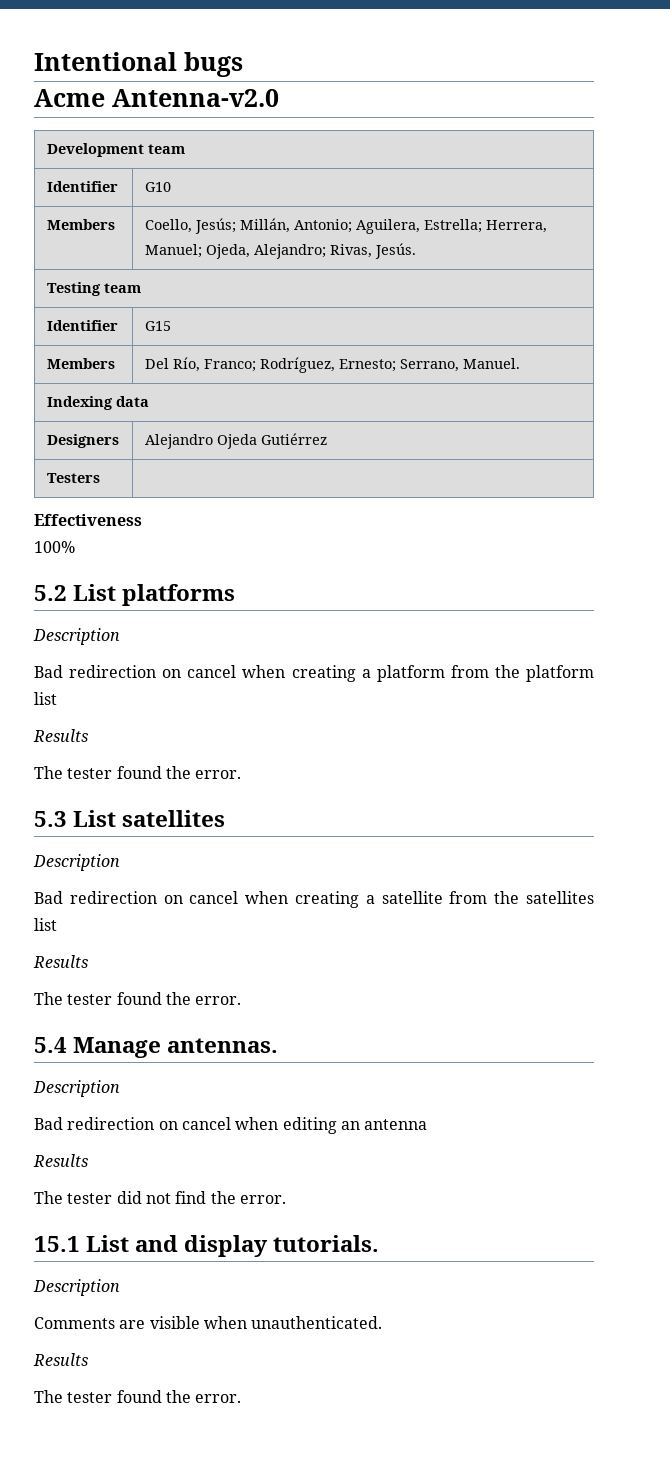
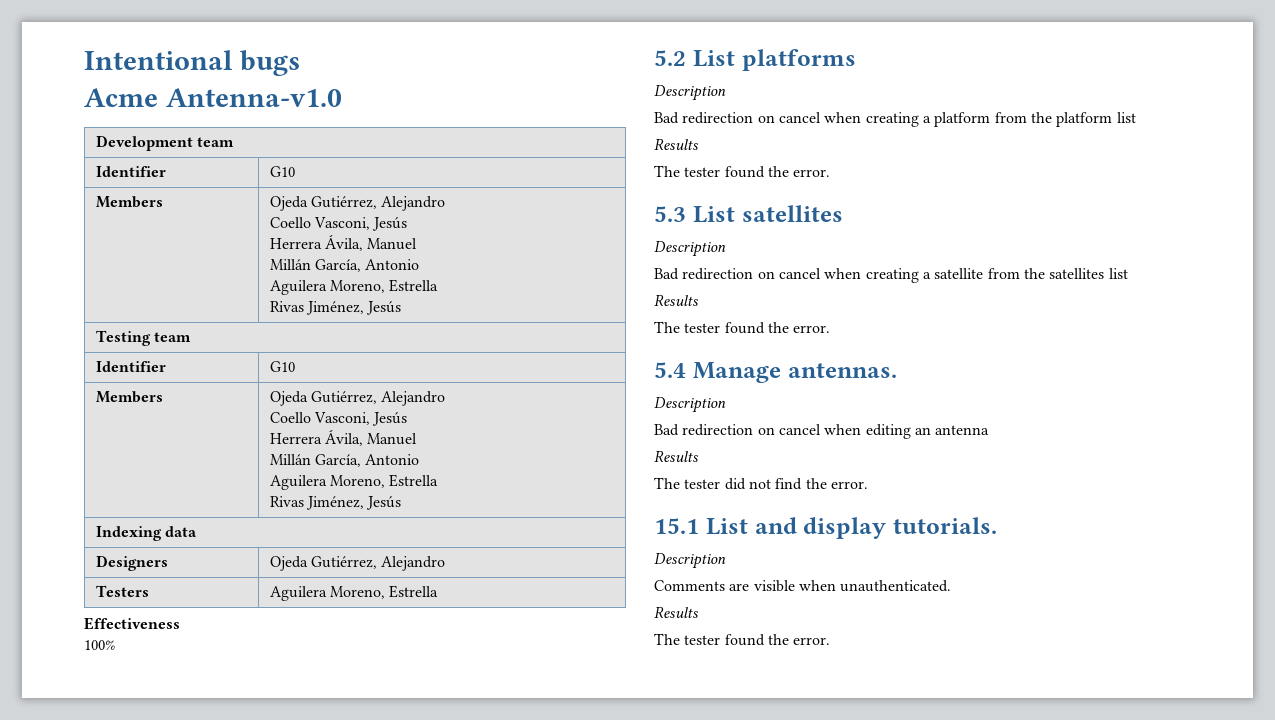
[112,89,279,107] Antenna-v2.0 -> [165,88,342,107] Antenna-v1.0
[144,218,547,234] [144,243,416,259] Coello, Jesús; Millán, Antonio; Aguilera, Estrella; Herrera, Manuel; Ojeda, Alejandro; Rivas, Jesús. -> [269,196,446,211] [269,217,408,231] [269,235,418,251] [269,259,420,272] [269,279,439,295] [269,301,402,315] Ojeda Gutiérrez, Alejandro // Coello Vasconi, Jesús // Herrera Ávila, Manuel // Millán García, Antonio // Aguilera Moreno, Estrella // Rivas Jiménez, Jesús
[144,321,171,331] [46,358,115,369] [144,357,520,373] G15 // Members | Del Río, Franco; Rodríguez, Ernesto; Serrano, Manuel. -> [269,361,295,372] [95,391,163,403] [269,391,446,406] [269,412,408,426] [269,430,418,446] [269,454,420,467] [269,474,439,490] [269,496,402,510] G10 // Members | Ojeda Gutiérrez, Alejandro // Coello Vasconi, Jesús // Herrera Ávila, Manuel // Millán García, Antonio // Aguilera Moreno, Estrella // Rivas Jiménez, Jesús
[144,433,327,449] Alejandro Ojeda Gutiérrez -> [269,556,446,571] Ojeda Gutiérrez, Alejandro
(100, 478) none -> [269,585,439,601] Aguilera Moreno, Estrella

